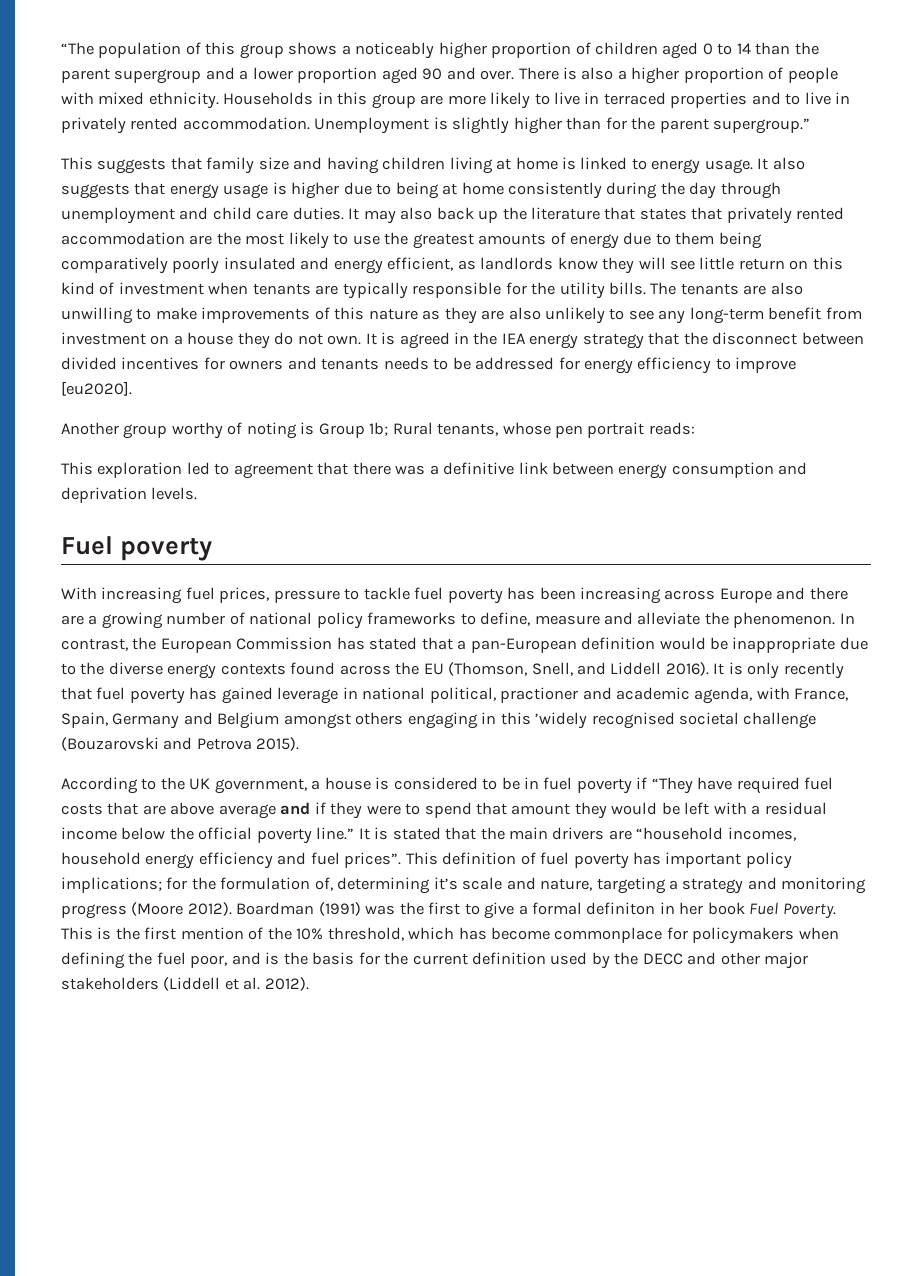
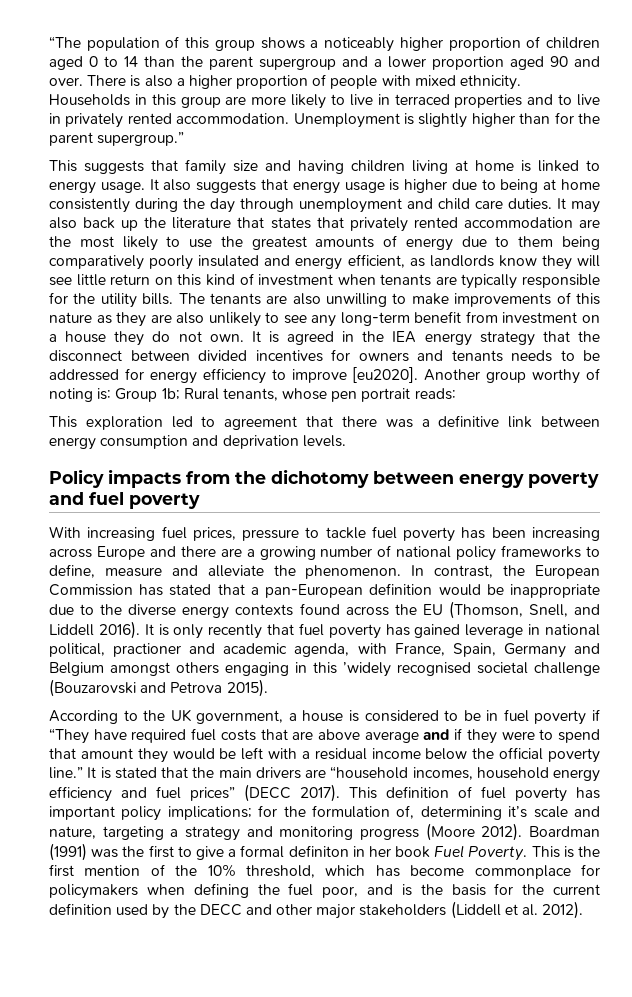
(132, 388) // -> (419, 375) none
[300,422,315,435] is -> [97,388,112,400] is:
[61,536,113,555] Fuel -> [49,469,599,488] [49,492,124,505] Policy impacts from the dichotomy between energy poverty and fuel
[344,852,402,868] prices”. -> [190,784,340,802] prices” (DECC 2017).

